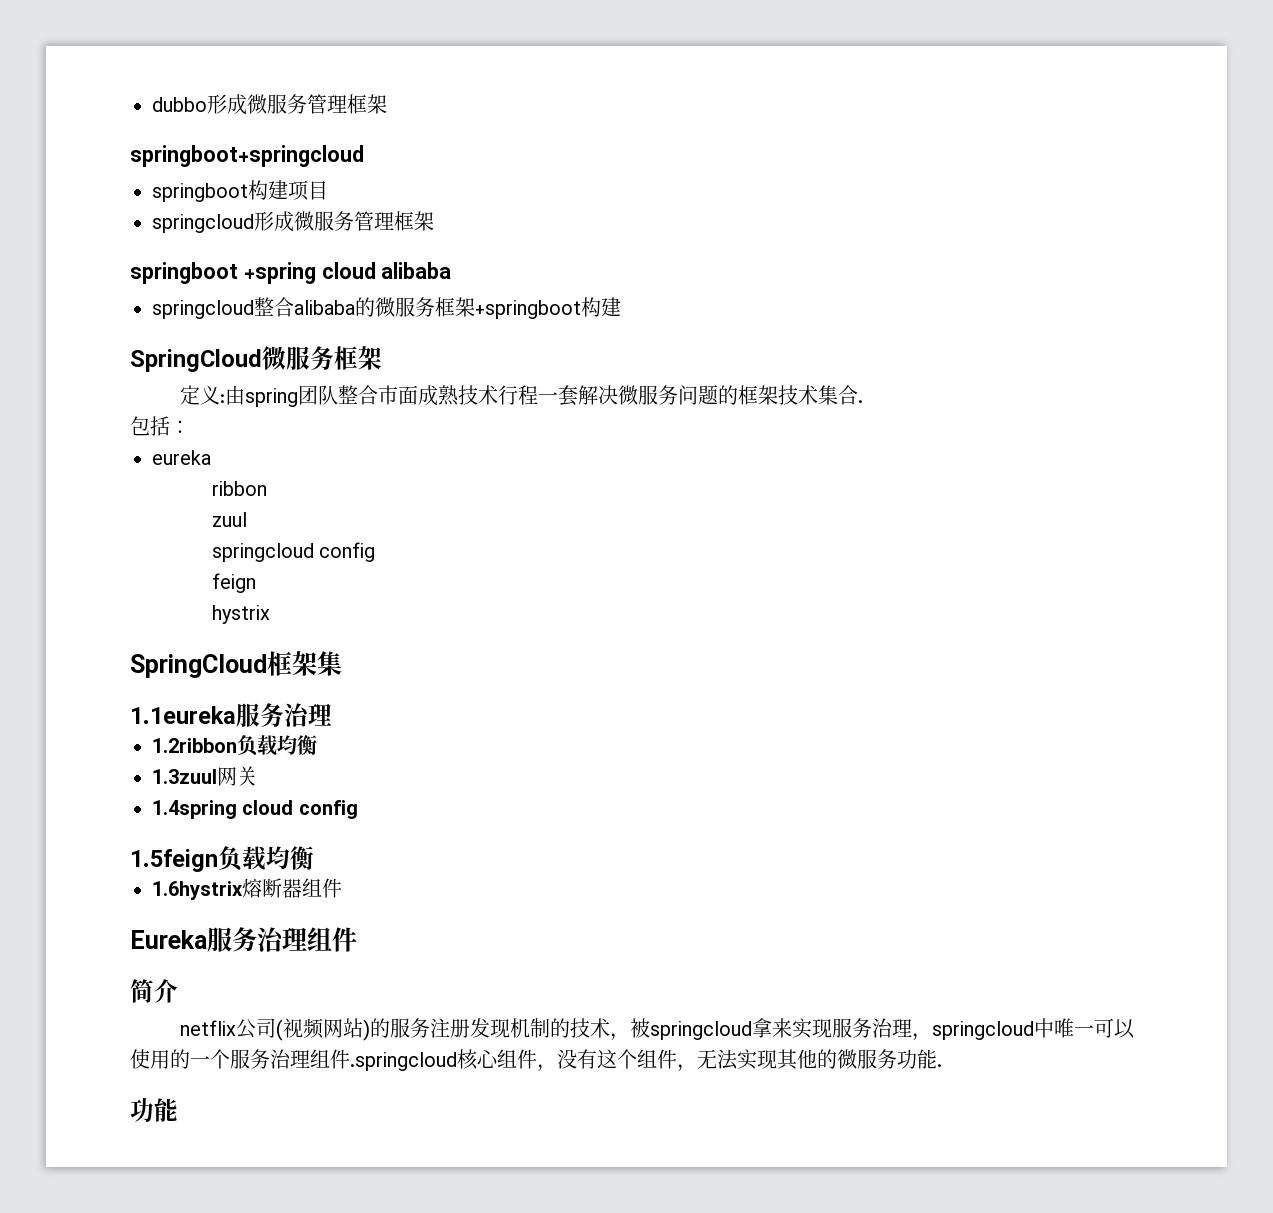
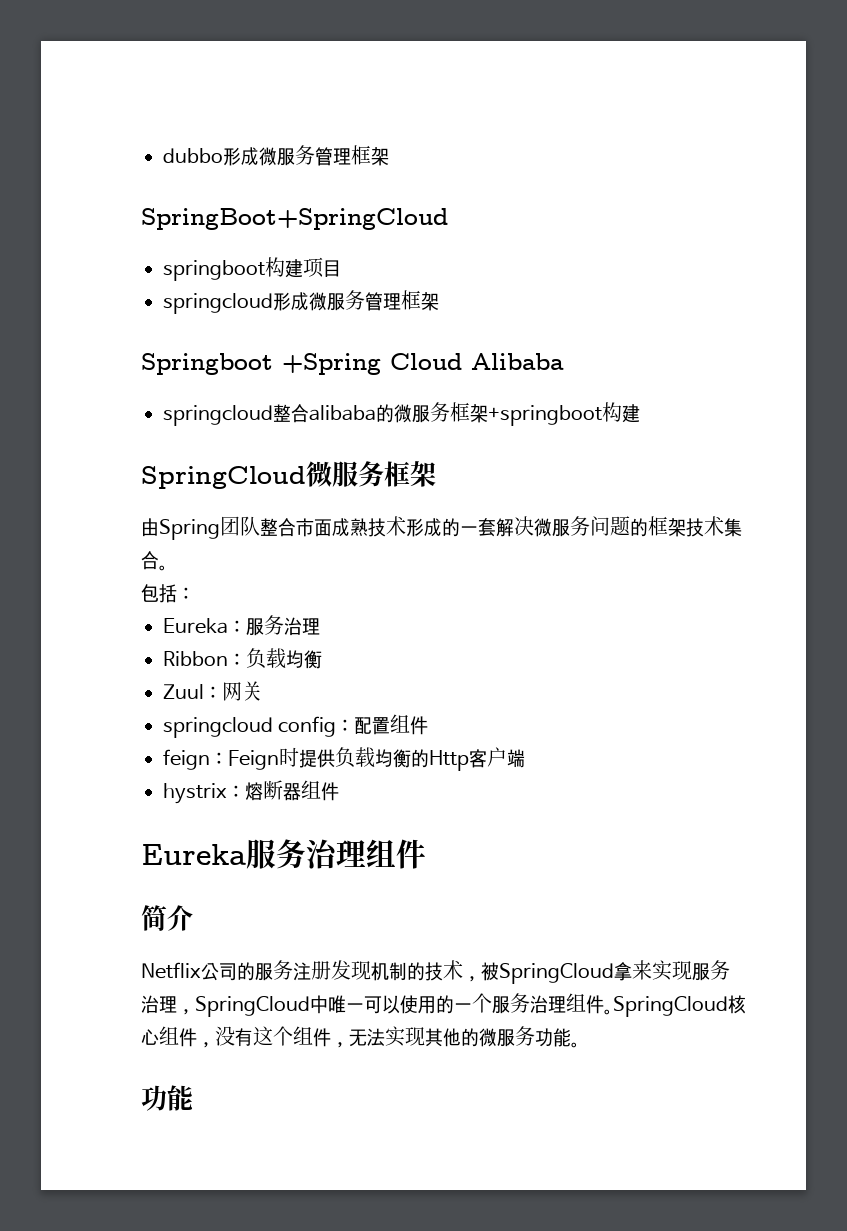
[130,145,364,167] springboot+springcloud -> [141,208,448,230] SpringBoot+SpringCloud
[130,262,452,284] springboot +spring cloud alibaba -> [141,353,564,375] Springboot +Spring Cloud Alibaba
[179,385,298,407] 定义:由spring -> [141,518,220,540] 由Spring
[497,385,538,405] 行程 -> [406,518,460,537] 形成的
[857,400,863,403] . -> [159,565,168,571] 。
[152,450,211,465] [211,481,267,496] [211,512,247,527] [211,542,376,562] [211,573,256,593] [211,605,270,624] [130,651,342,678] [130,706,236,724] eureka // ribbon // zuul // springcloud config // feign // hystrix // SpringCloud框架集 // 1.1eureka -> [163,618,246,634] Eureka：
[152,735,317,756] [152,769,217,784] 1.2ribbon负载均衡 // 1.3zuul -> [163,648,322,669] [163,684,222,699] Ribbon：负载均衡 // Zuul：
[152,800,358,819] [130,846,314,872] [152,881,243,900] 1.4spring cloud config // 1.5feign负载均衡 // 1.6hystrix -> [163,714,429,738] [163,747,525,771] [163,783,245,804] springcloud config：配置组件 // feign：Feign时提供负载均衡的Http客户端 // hystrix：
[179,1018,370,1041] netflix公司(视频网站) -> [141,962,237,981] Netflix公司
[649,1021,752,1040] springcloud -> [499,963,614,984] SpringCloud
[931,1021,1034,1040] springcloud -> [195,996,310,1017] SpringCloud
[350,1052,457,1071] .springcloud -> [604,996,728,1017] 。SpringCloud
[937,1064,942,1067] . -> [571,1042,580,1048] 。

